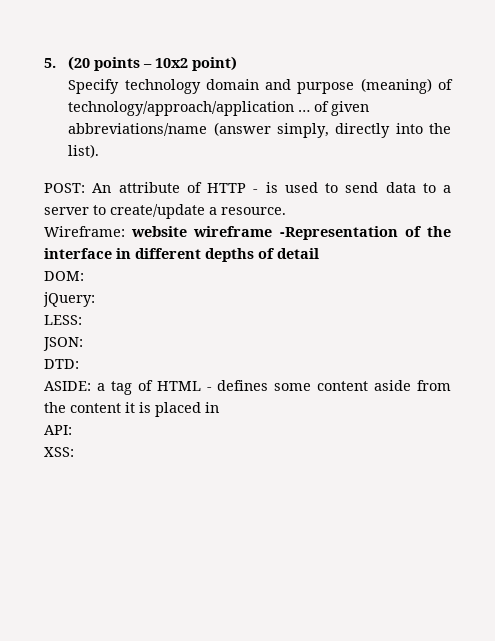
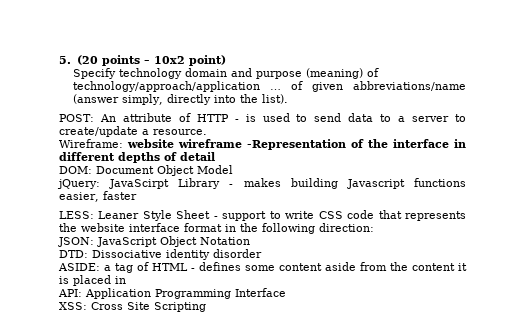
[43,292,95,307] [44,315,82,325] [43,337,83,351] [44,359,79,369] // jQuery: // LESS: // JSON: // DTD: -> [96,165,233,176] [57,178,466,189] [59,191,137,202] [59,210,466,221] [59,223,374,234] [58,236,250,247] [59,249,262,260] Document Object Model // jQuery: JavaScirpt Library - makes building Javascript functions easier, faster // LESS: Leaner Style Sheet - support to write CSS code that represents the website interface format in the following direction: // JSON: JavaScript Object Notation // DTD: Dissociative identity disorder
[44,447,74,457] // XSS: -> [85,288,286,299] [59,302,206,312] Application Programming Interface // XSS: Cross Site Scripting

